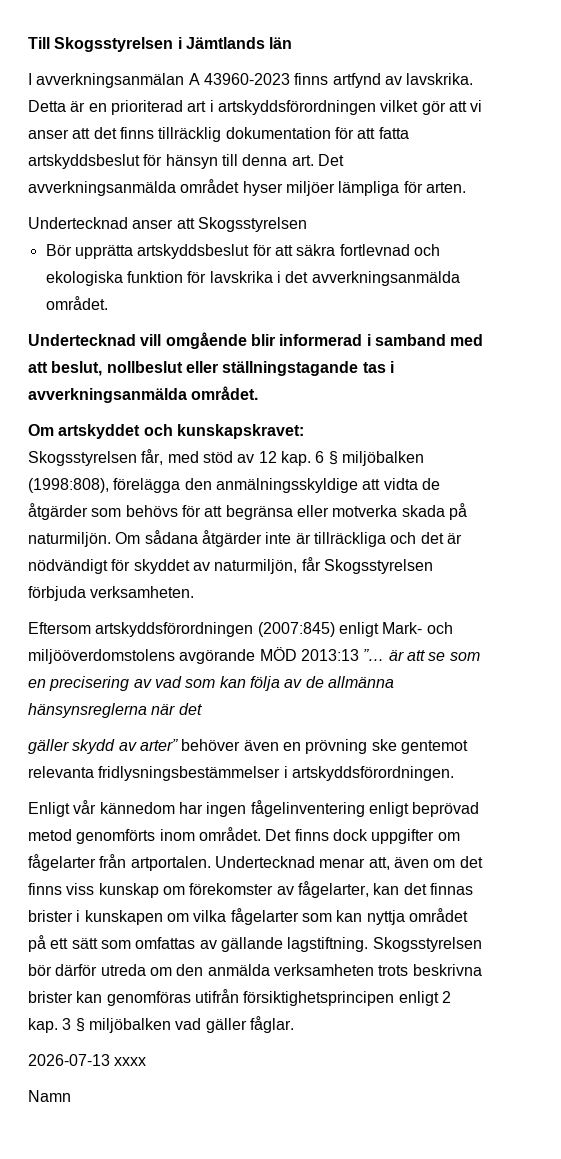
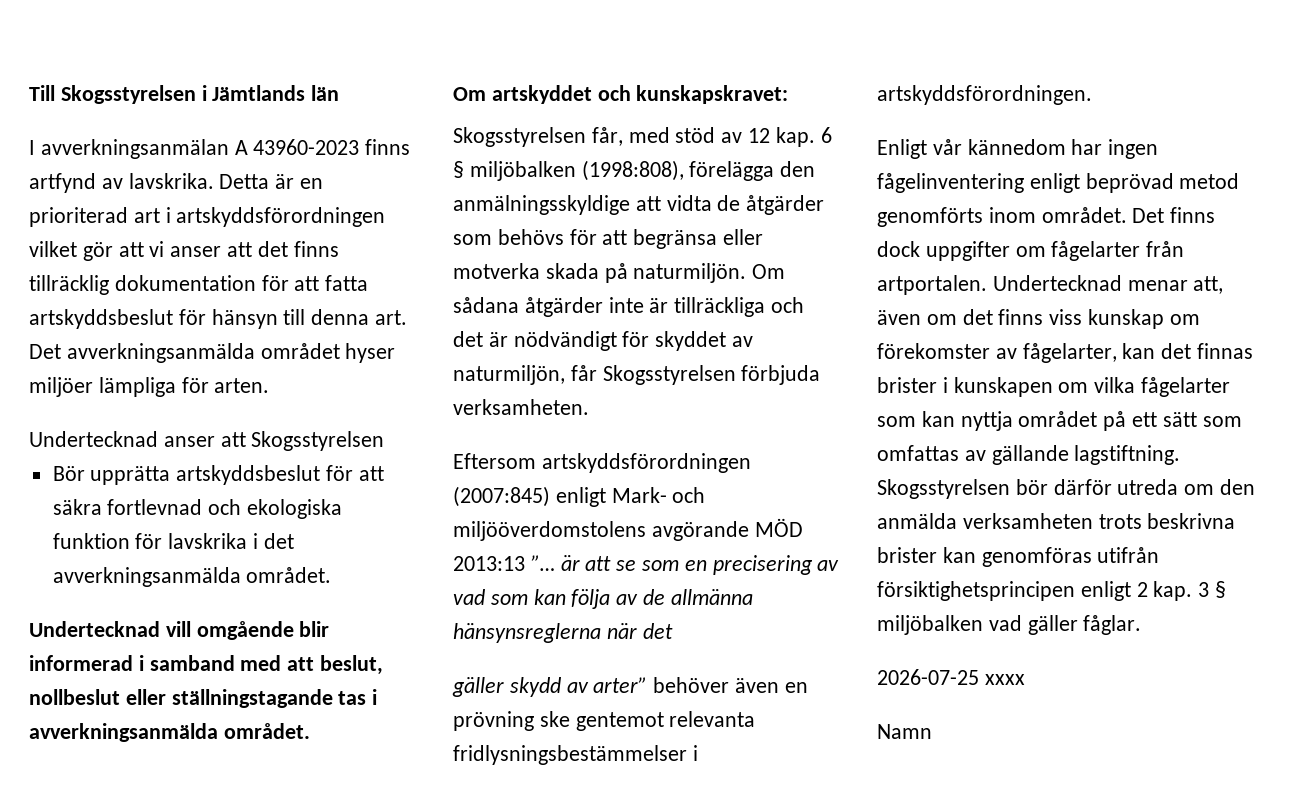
[28,1054,110,1066] 2026-07-13 -> [877,669,979,685] 2026-07-25

